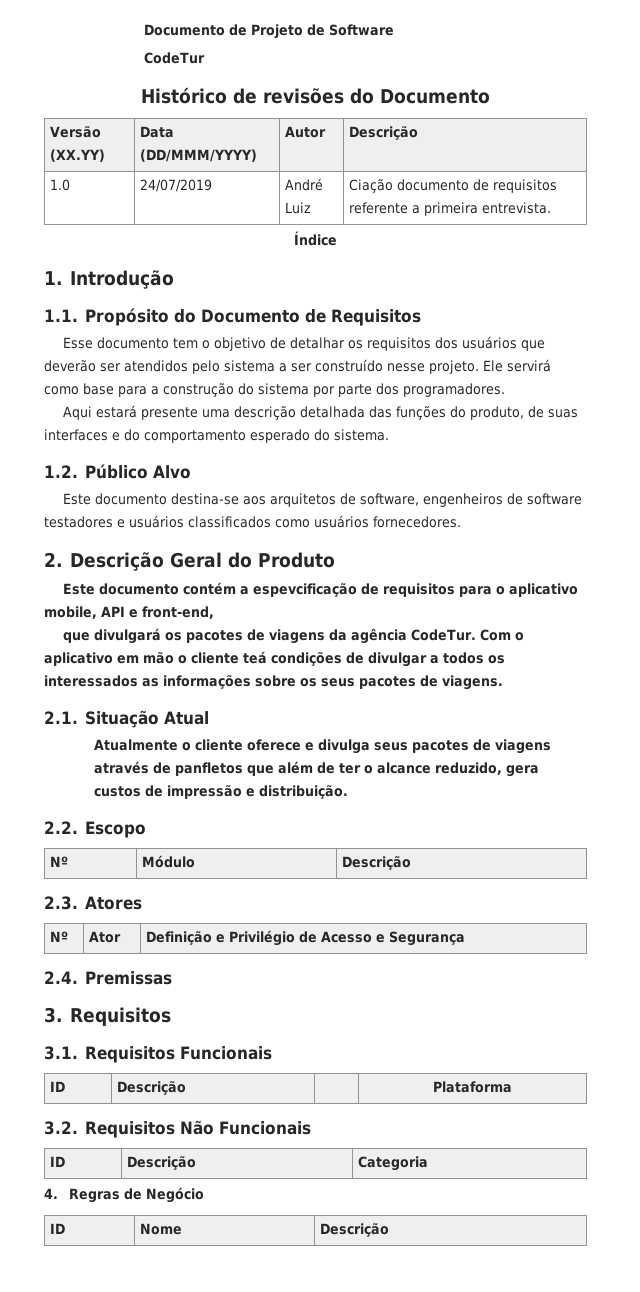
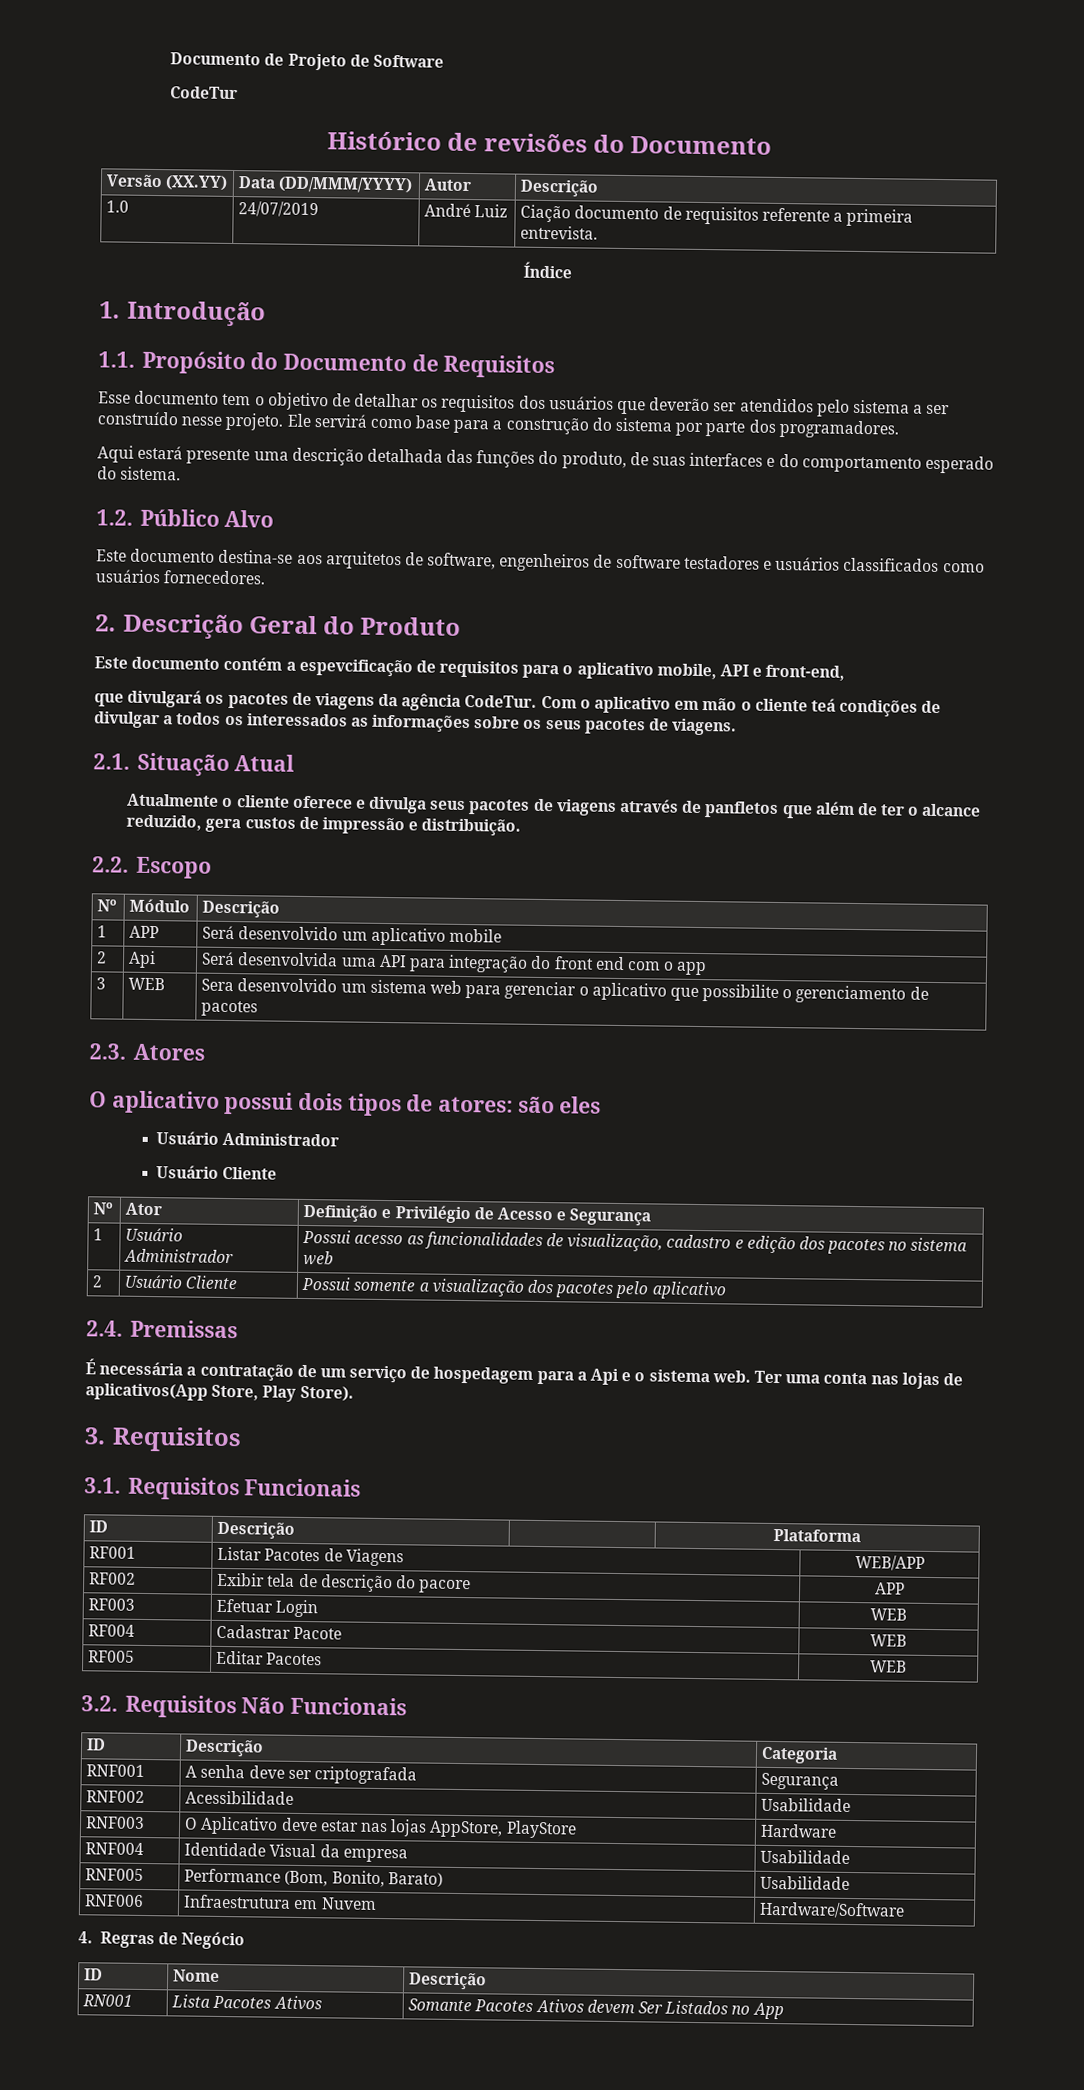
[44,896,142,910] // 2.3. Atores -> [97,925,108,938] [129,925,160,939] [202,925,502,946] [97,951,108,964] [128,950,157,969] [201,951,708,976] [96,977,107,990] [128,977,166,991] [201,978,929,1004] [201,1000,259,1017] [89,1043,205,1061] [89,1090,602,1117] [156,1131,340,1147] [156,1165,278,1180] // 1 | APP | Será desenvolvido um aplicativo mobile // 2 | Api | Será desenvolvida uma API para integração do front end com o app // 3 | WEB | Sera desenvolvido um sistema web para gerenciar o aplicativo que possibilite o gerenciamento de pacotes // 2.3. Atores // O aplicativo possui dois tipos de atores: são eles // Usuário Administrador // Usuário Cliente
[44,971,172,985] // 2.4. Premissas -> [93,1228,104,1241] [125,1227,184,1242] [124,1248,235,1264] [302,1229,968,1255] [303,1250,335,1266] [92,1275,104,1288] [124,1274,239,1290] [301,1276,726,1300] [86,1319,238,1339] [85,1358,963,1390] [85,1383,354,1402] // 1 | Usuário Administrador | Possui acesso as funcionalidades de visualização, cadastro e edição dos pacotes no sistema web // 2 | Usuário Cliente | Possui somente a visualização dos pacotes pelo aplicativo // 2.4. Premissas // É necessária a contratação de um serviço de hospedagem para a Api e o sistema web. Ter uma conta nas lojas de aplicativos(App Store, Play Store).
(512, 1087) none -> [89,1546,137,1559] [217,1546,404,1567] [854,1555,925,1571] [89,1572,137,1585] [217,1572,472,1594] [874,1582,905,1595] [88,1598,136,1611] [216,1598,319,1618] [870,1608,907,1621] [88,1624,136,1637] [216,1624,343,1640] [870,1634,907,1647] [88,1650,136,1663] [216,1650,323,1666] [870,1660,907,1673] // RF001 | Listar Pacotes de Viagens | WEB/APP // RF002 | Exibir tela de descrição do pacore | APP // RF003 | Efetuar Login | WEB // RF004 | Cadastrar Pacote | WEB // RF005 | Editar Pacotes | WEB
(428, 1163) none -> [86,1764,146,1778] [185,1764,417,1785] [761,1772,840,1790] [86,1790,146,1804] [185,1790,295,1805] [761,1797,852,1813] [85,1816,146,1830] [184,1816,577,1839] [760,1823,838,1838] [85,1842,145,1856] [184,1842,408,1863] [760,1849,851,1864] [85,1868,145,1882] [184,1868,443,1888] [760,1875,851,1890] [84,1894,145,1907] [183,1894,377,1910] [759,1901,906,1919] // RNF001 | A senha deve ser criptografada | Segurança // RNF002 | Acessibilidade | Usabilidade // RNF003 | O Aplicativo deve estar nas lojas AppStore, PlayStore | Hardware // RNF004 | Identidade Visual da empresa | Usabilidade // RNF005 | Performance (Bom, Bonito, Barato) | Usabilidade // RNF006 | Infraestrutura em Nuvem | Hardware/Software
(389, 1230) none -> [82,1994,134,2007] [171,1994,322,2011] [408,1998,784,2020] // RN001 | Lista Pacotes Ativos | Somante Pacotes Ativos devem Ser Listados no App

